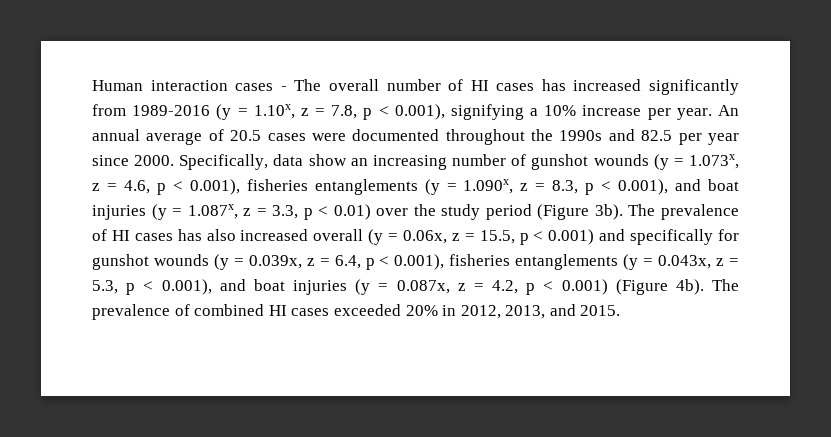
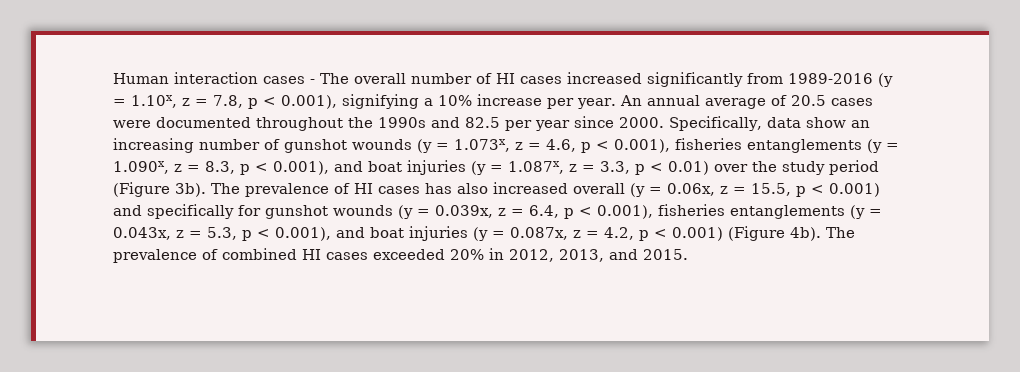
[541,79,566,91] has -> (562, 80) none

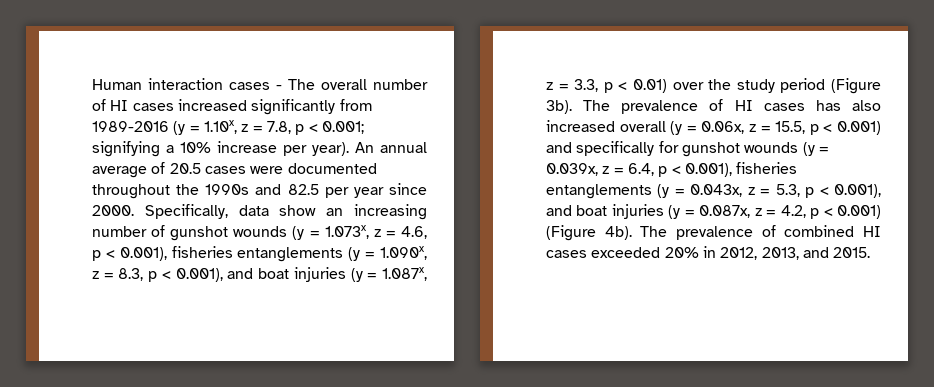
[281,95,337,109] 0.001), -> [321,121,364,134] 0.001;
[577,98,616,109] year. -> [312,142,349,156] year).

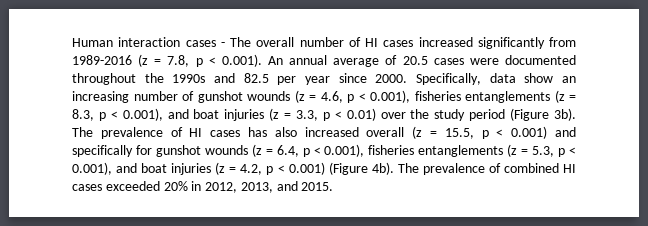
[173,120,364,135] [92,141,349,157] (y = 1.10x, z = 7.8, p < 0.001; signifying a 10% increase per year). -> [138,54,262,67] (z = 7.8, p < 0.001).
[292,225,381,240] (y = 1.073x, z -> [294,90,305,103] (z
[348,246,427,261] [92,271,99,279] (y = 1.090x, z -> [554,90,565,103] (z
[350,267,428,282] [546,82,553,90] (y = 1.087x, z -> [269,108,280,121] (z
[670,121,756,135] (y = 0.06x, z -> [412,126,423,139] (z
[802,142,829,156] [546,163,610,176] (y = 0.039x, z -> [251,144,262,157] (z
[657,184,755,198] (y = 0.043x, z -> [507,144,518,157] (z
[668,205,762,219] (y = 0.087x, z -> [215,162,226,175] (z

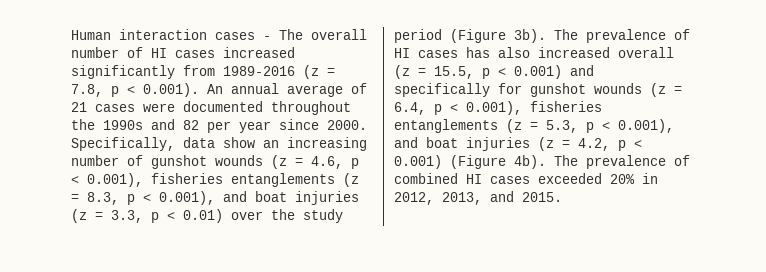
[402,56,428,65] 20.5 -> [71,102,87,112] 21
[243,73,269,83] 82.5 -> [183,120,199,130] 82

